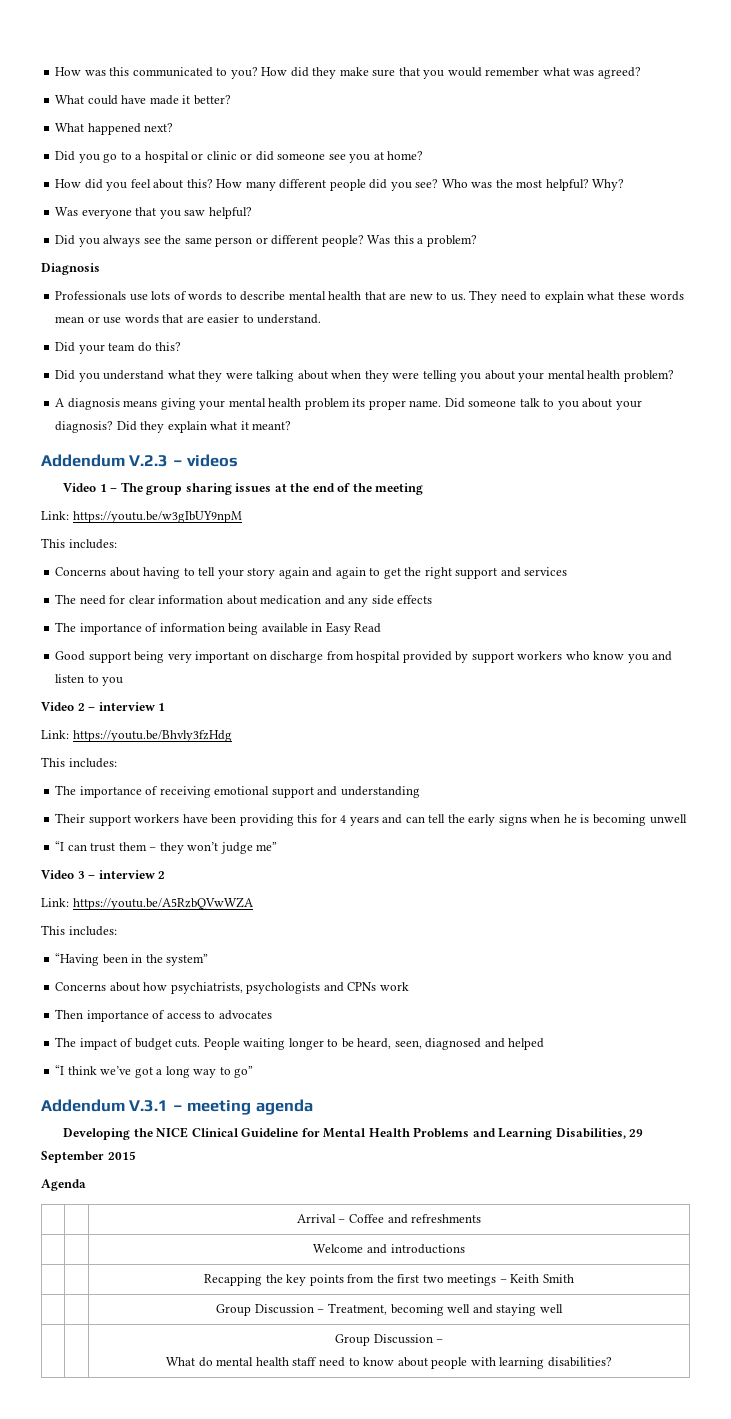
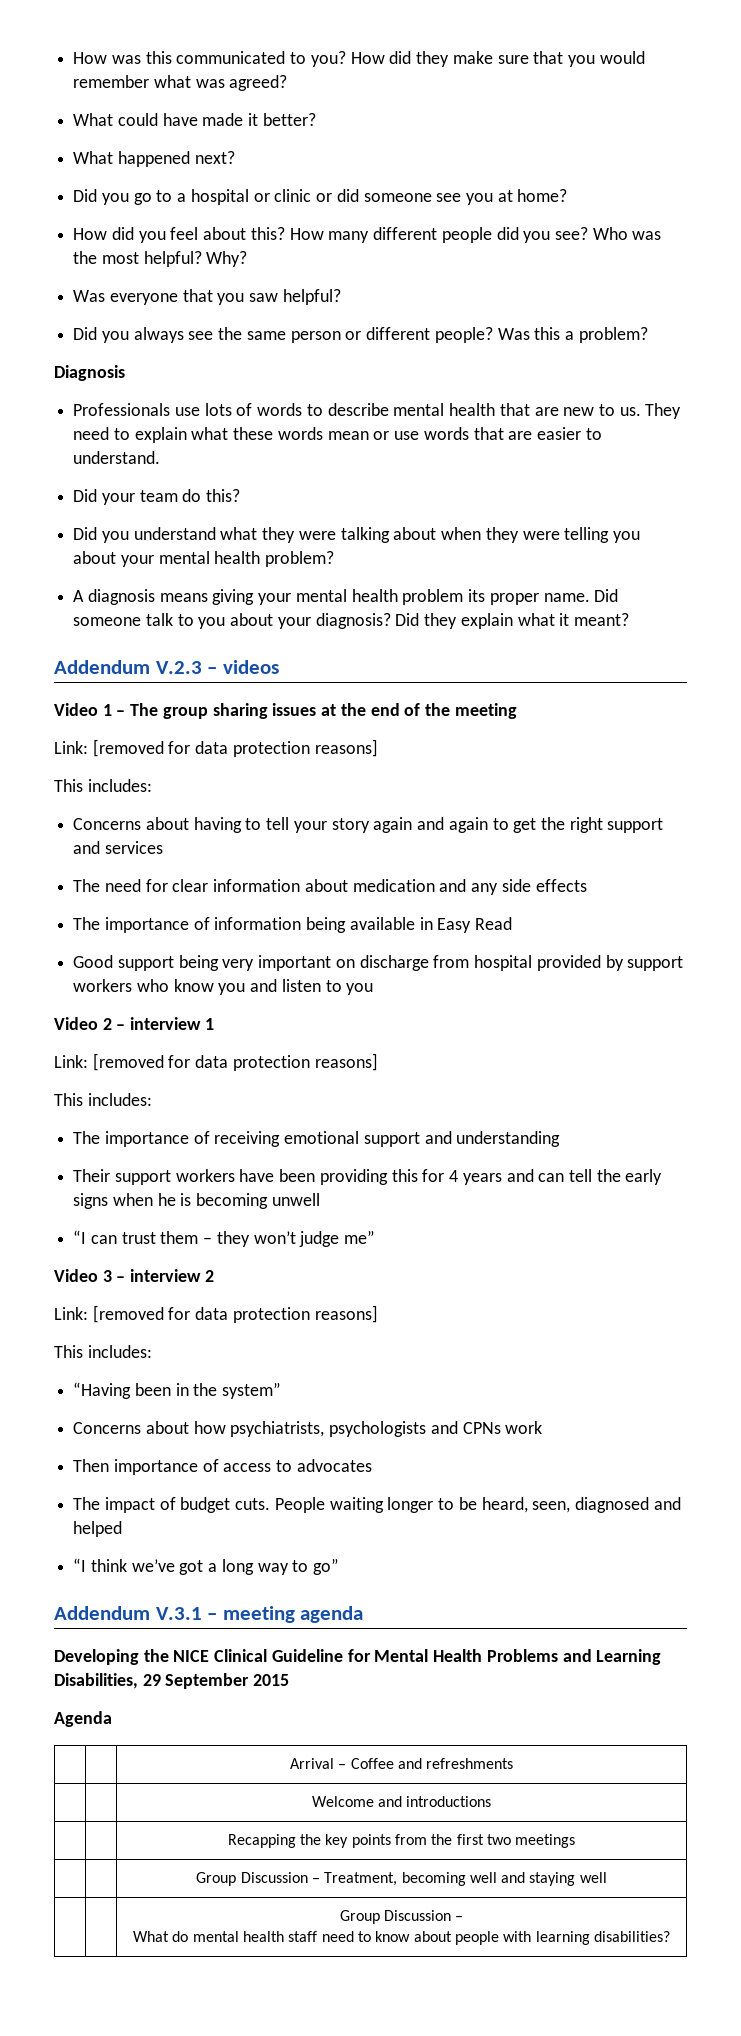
[72,511,242,523] https://youtu.be/w3gIbUY9npM -> [92,739,378,757] [removed for data protection reasons]
[72,730,232,742] https://youtu.be/Bhvly3fzHdg -> [92,1053,378,1071] [removed for data protection reasons]
[72,897,253,910] https://youtu.be/A5RzbQVwWZA -> [92,1305,378,1323] [removed for data protection reasons]
[499,1274,574,1283] – Keith Smith -> (576, 1841) none

